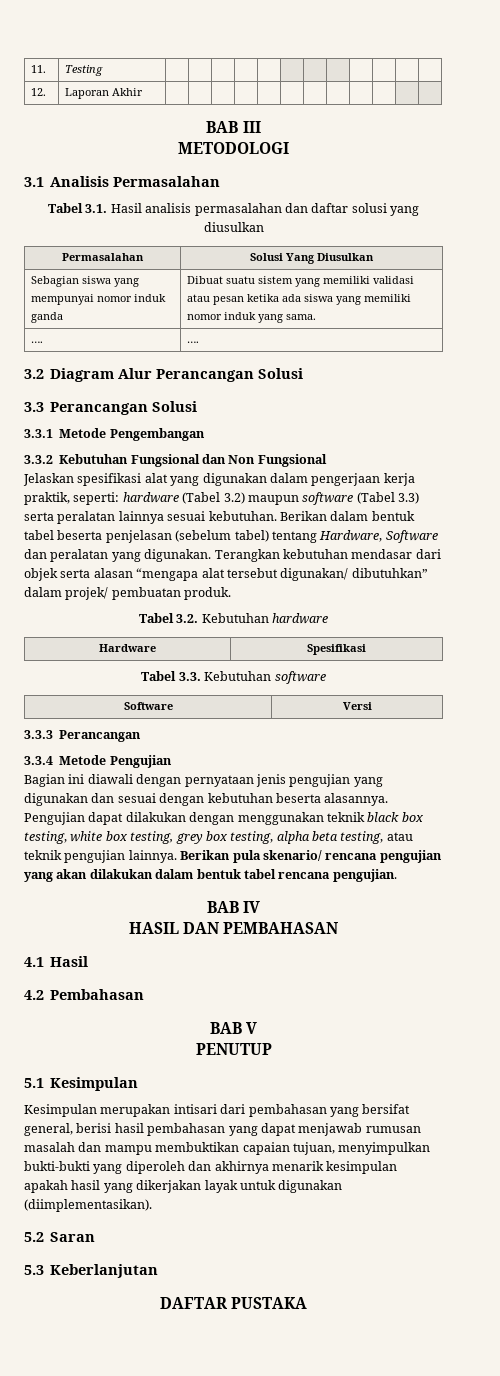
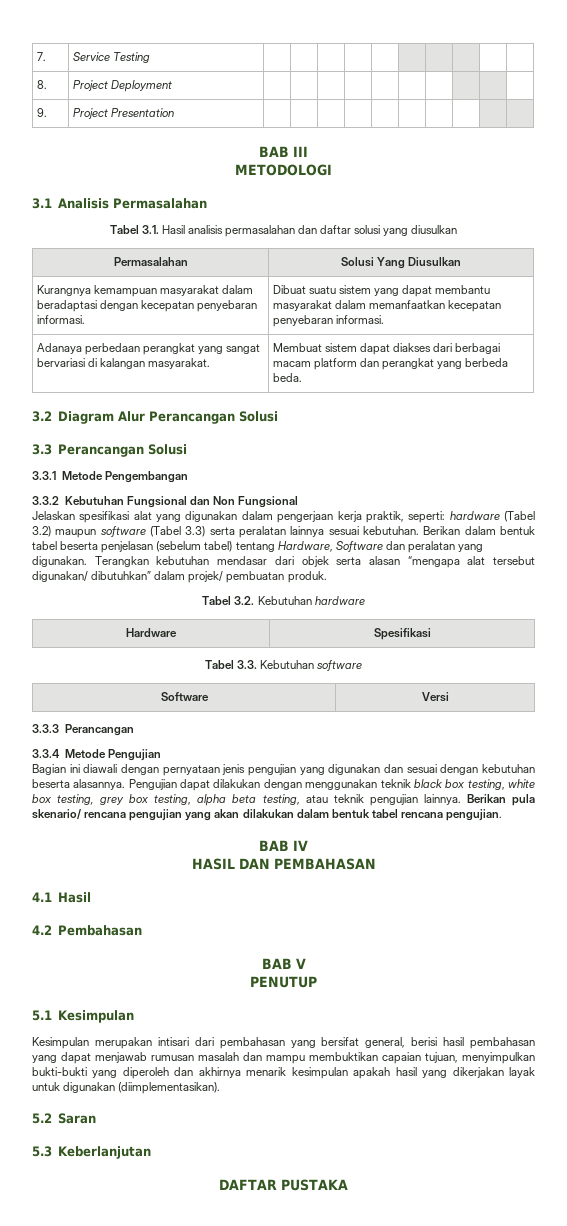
[30,65,46,73] 11. | -> [36,52,46,61] [72,52,110,61] 7. | Service
[30,88,46,96] [64,88,143,99] | | // 12. | Laporan Akhir | | -> [36,80,47,89] [72,80,173,92] [36,108,47,117] [72,108,175,119] // 8. | Project Deployment | | | | | | | | | | // 9. | Project Presentation
[30,276,139,287] [30,294,166,305] [30,312,63,323] [186,276,414,287] [186,294,411,305] [186,312,316,323] [30,341,43,343] [186,341,199,343] Sebagian siswa yang mempunyai nomor induk ganda | Dibuat suatu sistem yang memiliki validasi atau pesan ketika ada siswa yang memiliki nomor induk yang sama. // …. | …. -> [36,285,254,297] [36,300,258,312] [36,315,85,324] [272,285,491,297] [272,300,502,312] [272,315,385,327] [36,343,261,355] [36,358,211,369] [272,343,501,355] [272,358,509,370] [272,373,302,382] Kurangnya kemampuan masyarakat dalam beradaptasi dengan kecepatan penyebaran informasi. | Dibuat suatu sistem yang dapat membantu masyarakat dalam memanfaatkan kecepatan penyebaran informasi. // Adanaya perbedaan perangkat yang sangat bervariasi di kalangan masyarakat. | Membuat sistem dapat diakses dari berbagai macam platform dan perangkat yang berbeda beda.

